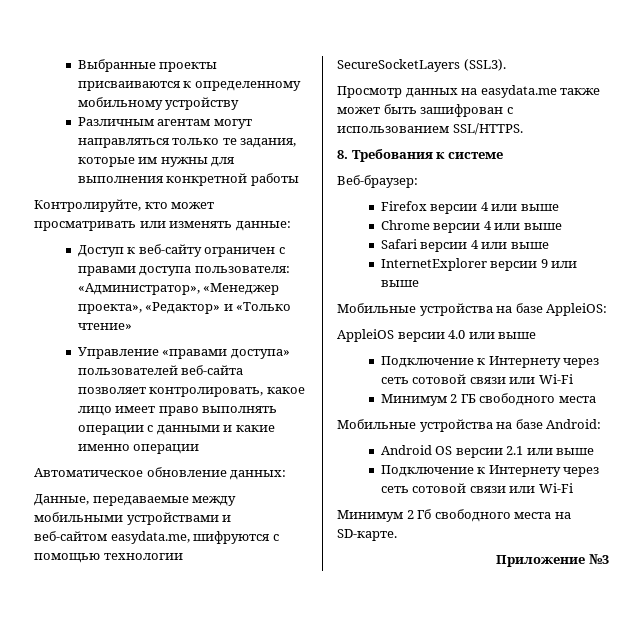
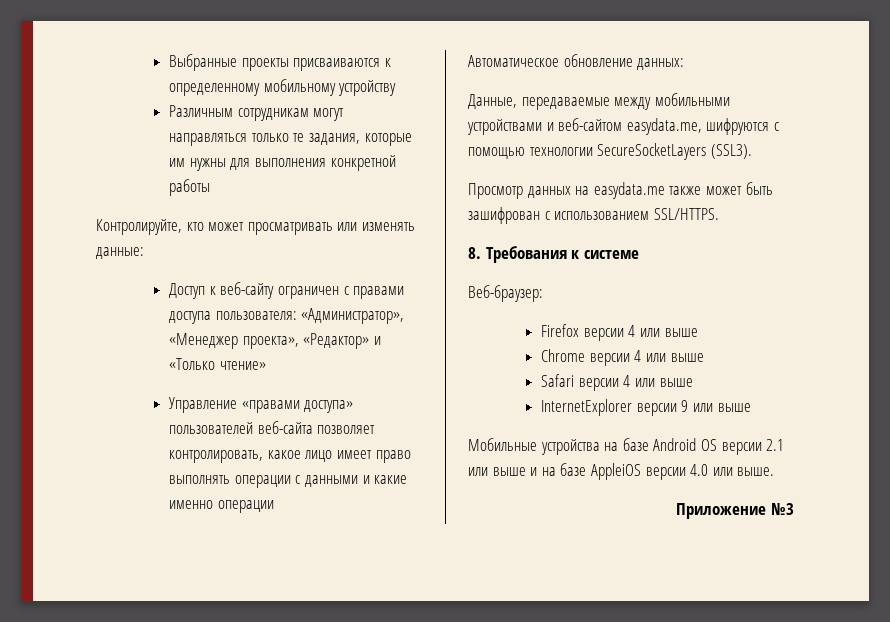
[157,119,211,126] агентам -> [237,108,309,121] cотрудникам
[546,303,608,316] [337,329,537,342] [380,356,600,368] [380,374,573,384] [380,393,596,406] [337,419,602,432] AppleiOS: // AppleiOS версии 4.0 или выше // Подключение к Интернету через сеть сотовой связи или Wi-Fi // Минимум 2 ГБ свободного места // Мобильные устройства на базе Android: // -> (649, 444) none
[380,465,600,477] [380,483,573,493] [337,509,571,522] [337,529,397,541] // Подключение к Интернету через сеть сотовой связи или Wi-Fi // Минимум 2 Гб свободного места на SD-карте. -> [530,463,775,480] и на базе AppleiOS версии 4.0 или выше.

